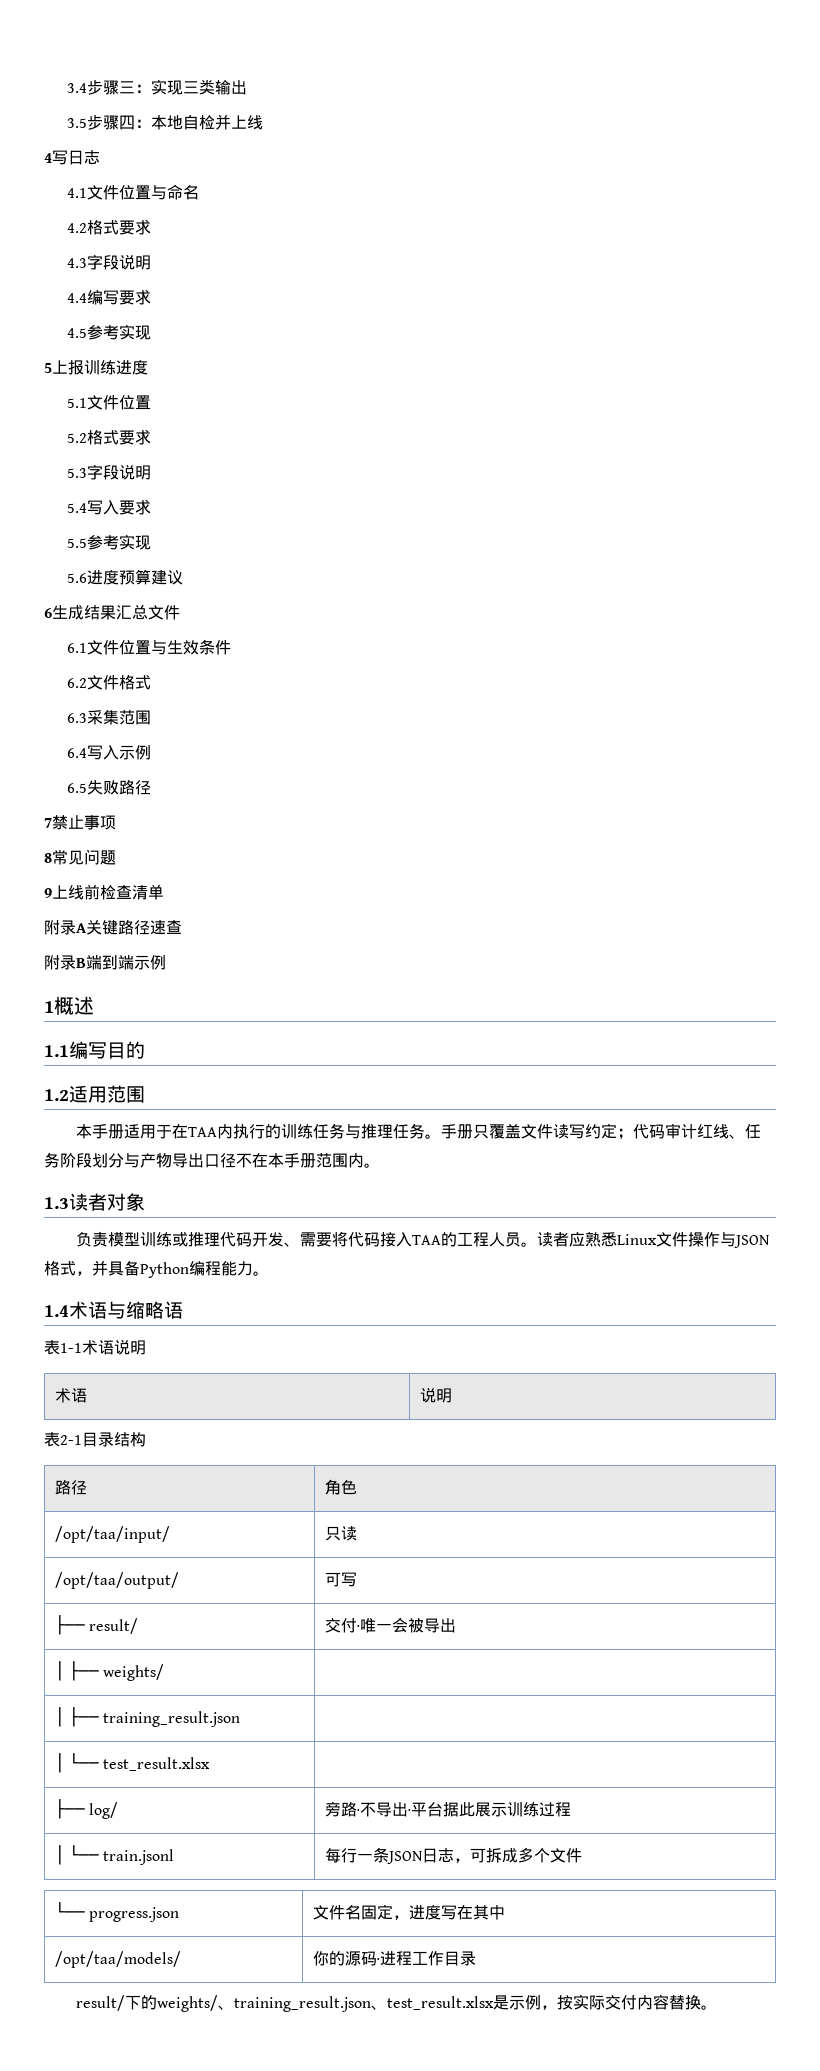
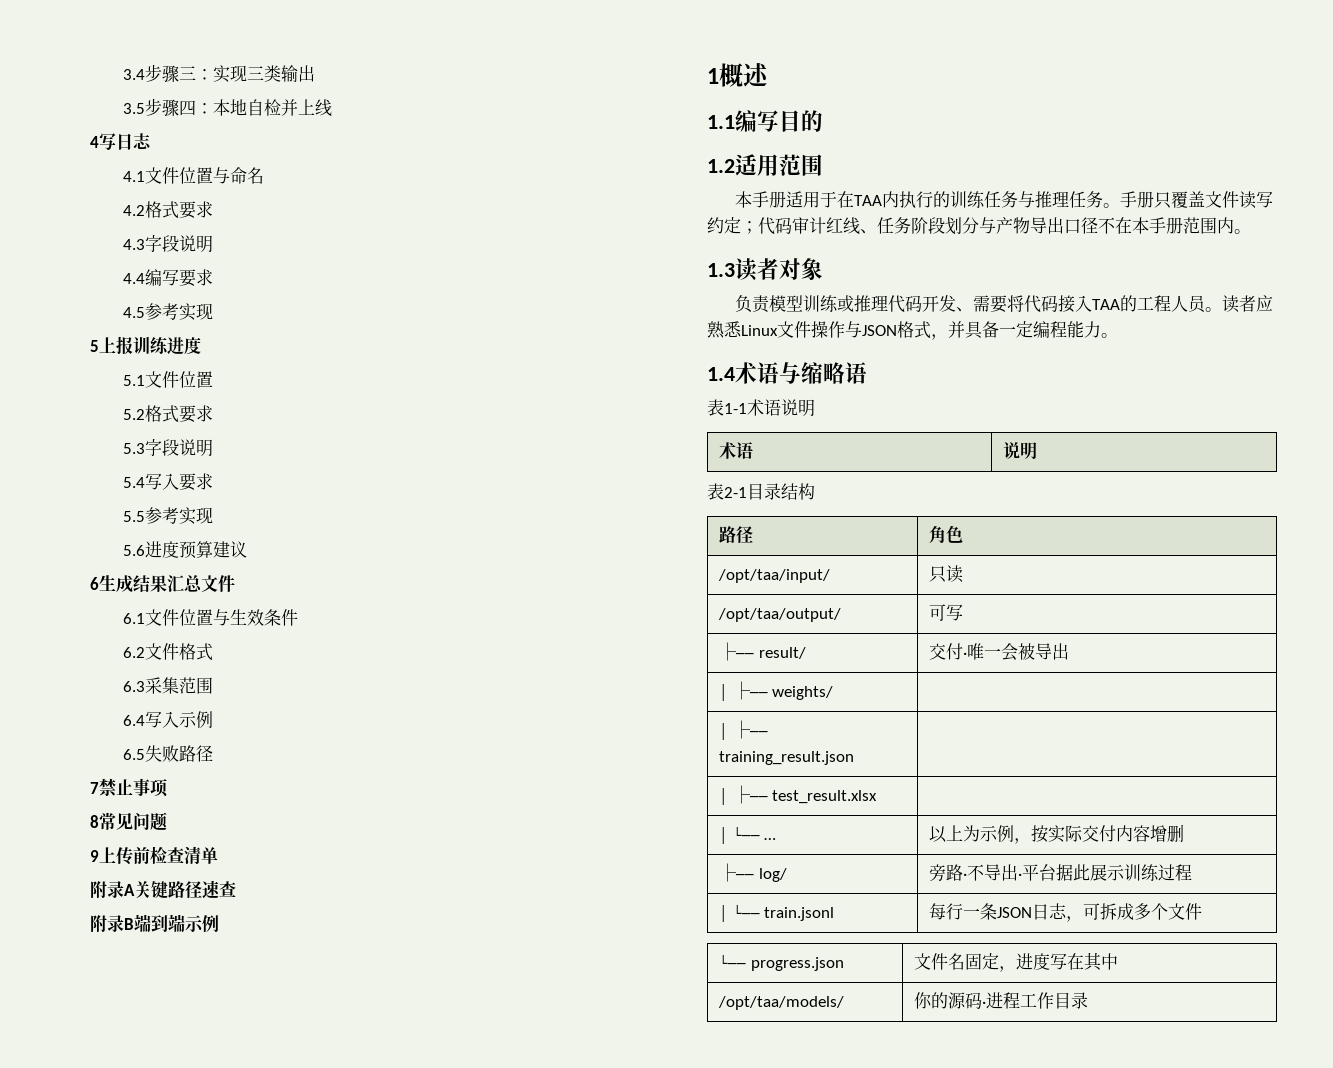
[68,885,84,900] 线 -> [116,847,133,865] 传
[140,1262,189,1278] Python -> [999,321,1033,338] 一定
[68,1753,99,1769] └── -> [732,785,768,804] ├──
(211, 1764) none -> [719,826,777,844] [929,824,1185,844] // │ └── … | 以上为示例，按实际交付内容增删
[75,1994,717,2012] // result/下的weights/、training_result.json、test_result.xlsx是示例，按实际交付内容替换。 -> (1089, 1000) none

